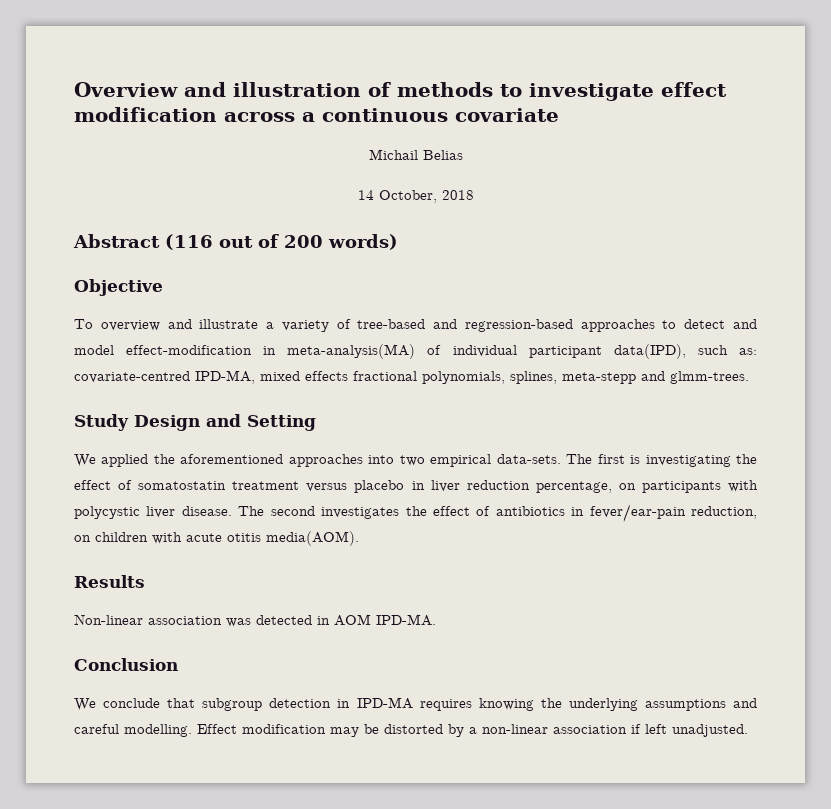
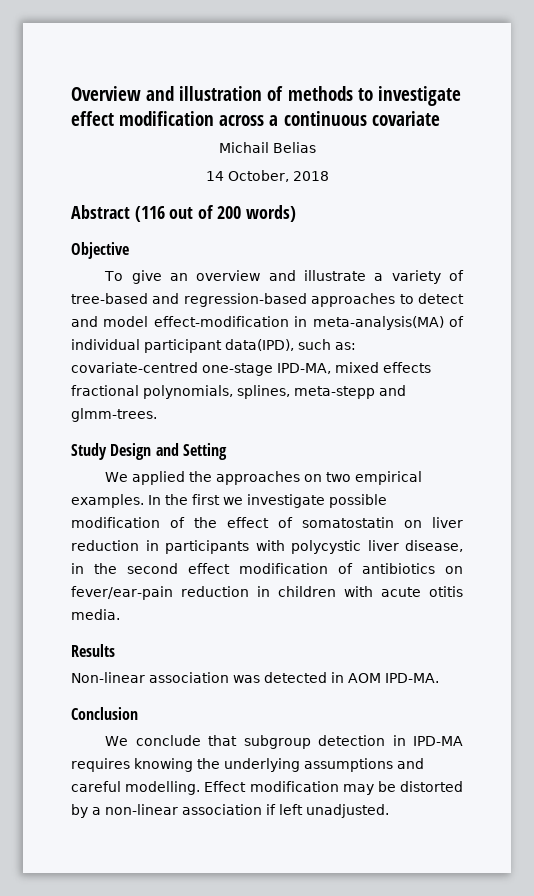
(93, 324) none -> [131,270,189,284] give an
(190, 377) none -> [202,363,273,376] one-stage
[180,454,757,467] [74,480,759,493] [74,504,757,522] [74,535,91,542] aforementioned approaches into two empirical data-sets. The first is investigating the effect of somatostatin treatment versus placebo in liver reduction percentage, on participants with polycystic liver disease. The second investigates the effect of antibiotics in fever/ear-pain reduction, on -> [216,471,423,485] [71,494,387,508] [71,517,463,528] [71,540,463,554] [71,563,463,574] [71,586,270,600] approaches on two empirical examples. In the first we investigate possible modification of the effect of somatostatin on liver reduction in participants with polycystic liver disease, in the second effect modification of antibiotics on fever/ear-pain reduction in
[266,531,359,546] media(AOM). -> [71,609,120,620] media.

